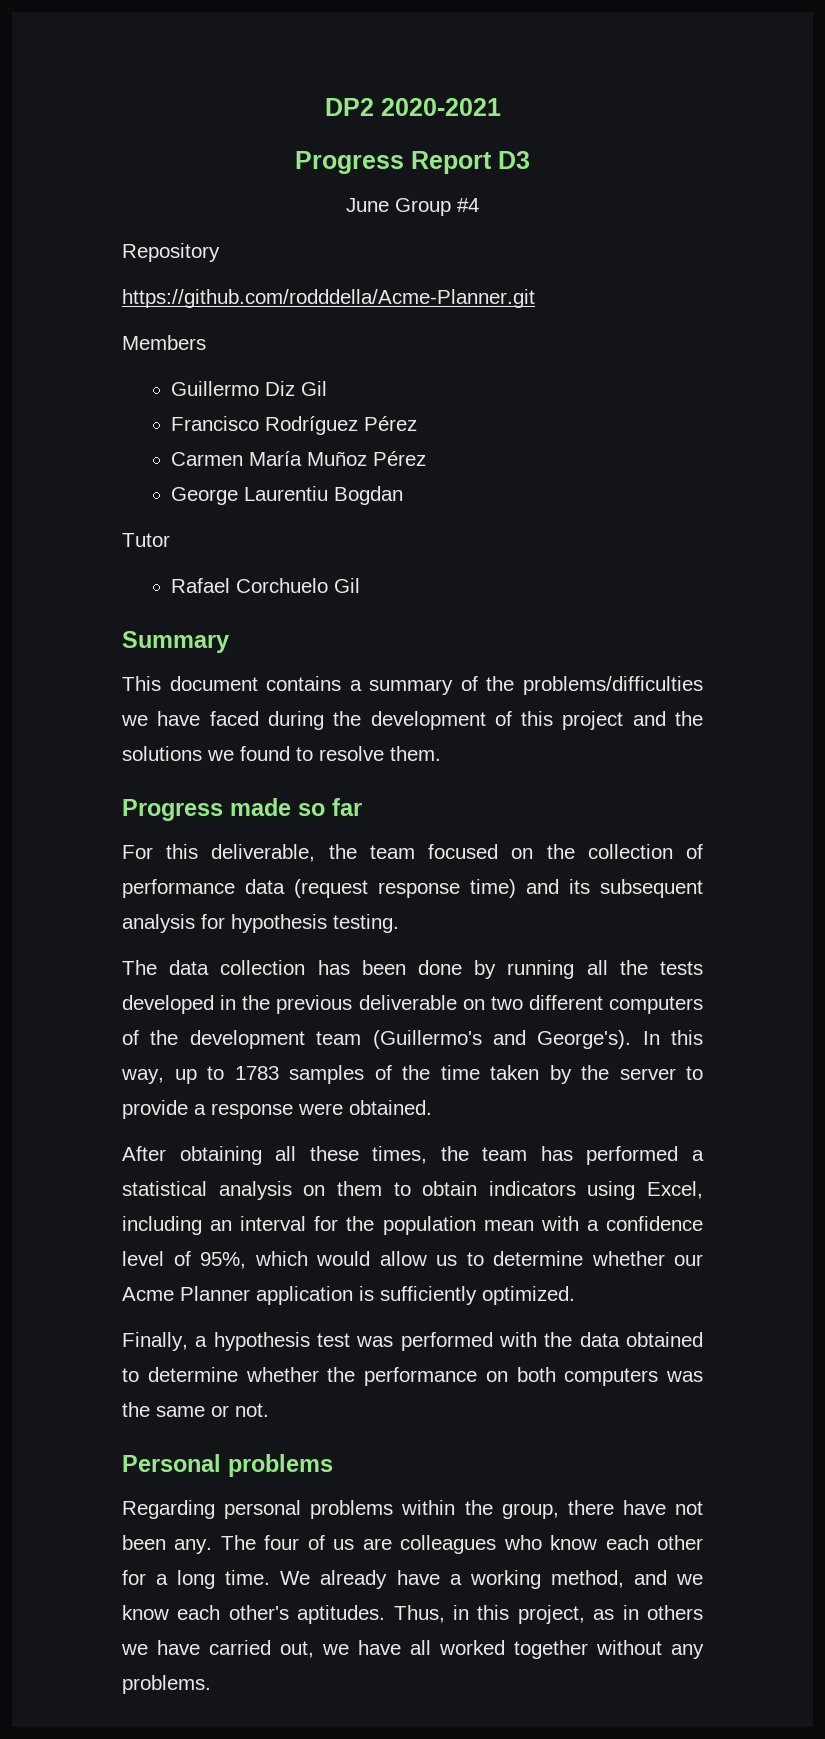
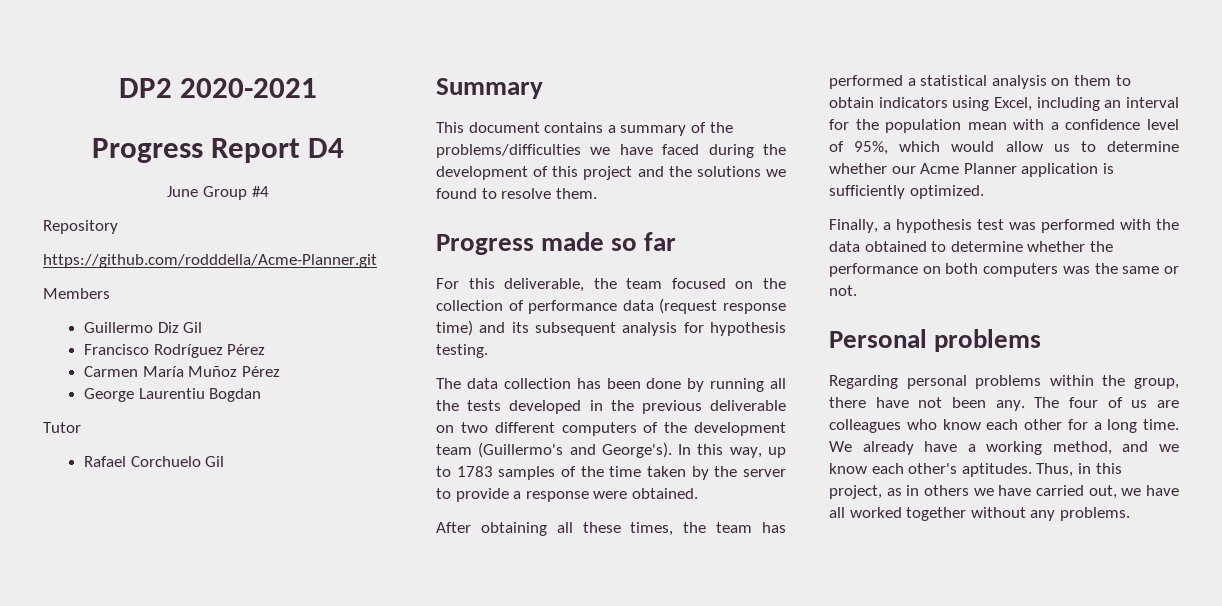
[498,151,530,169] D3 -> [308,138,345,158] D4

